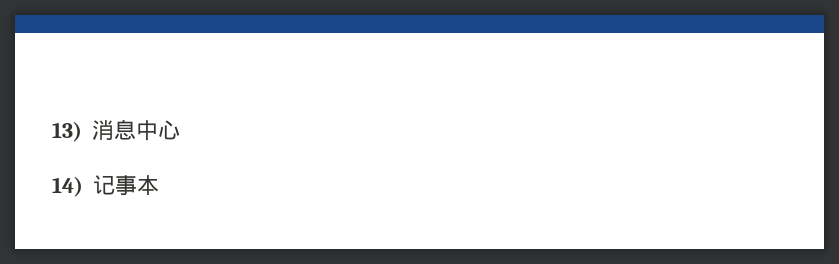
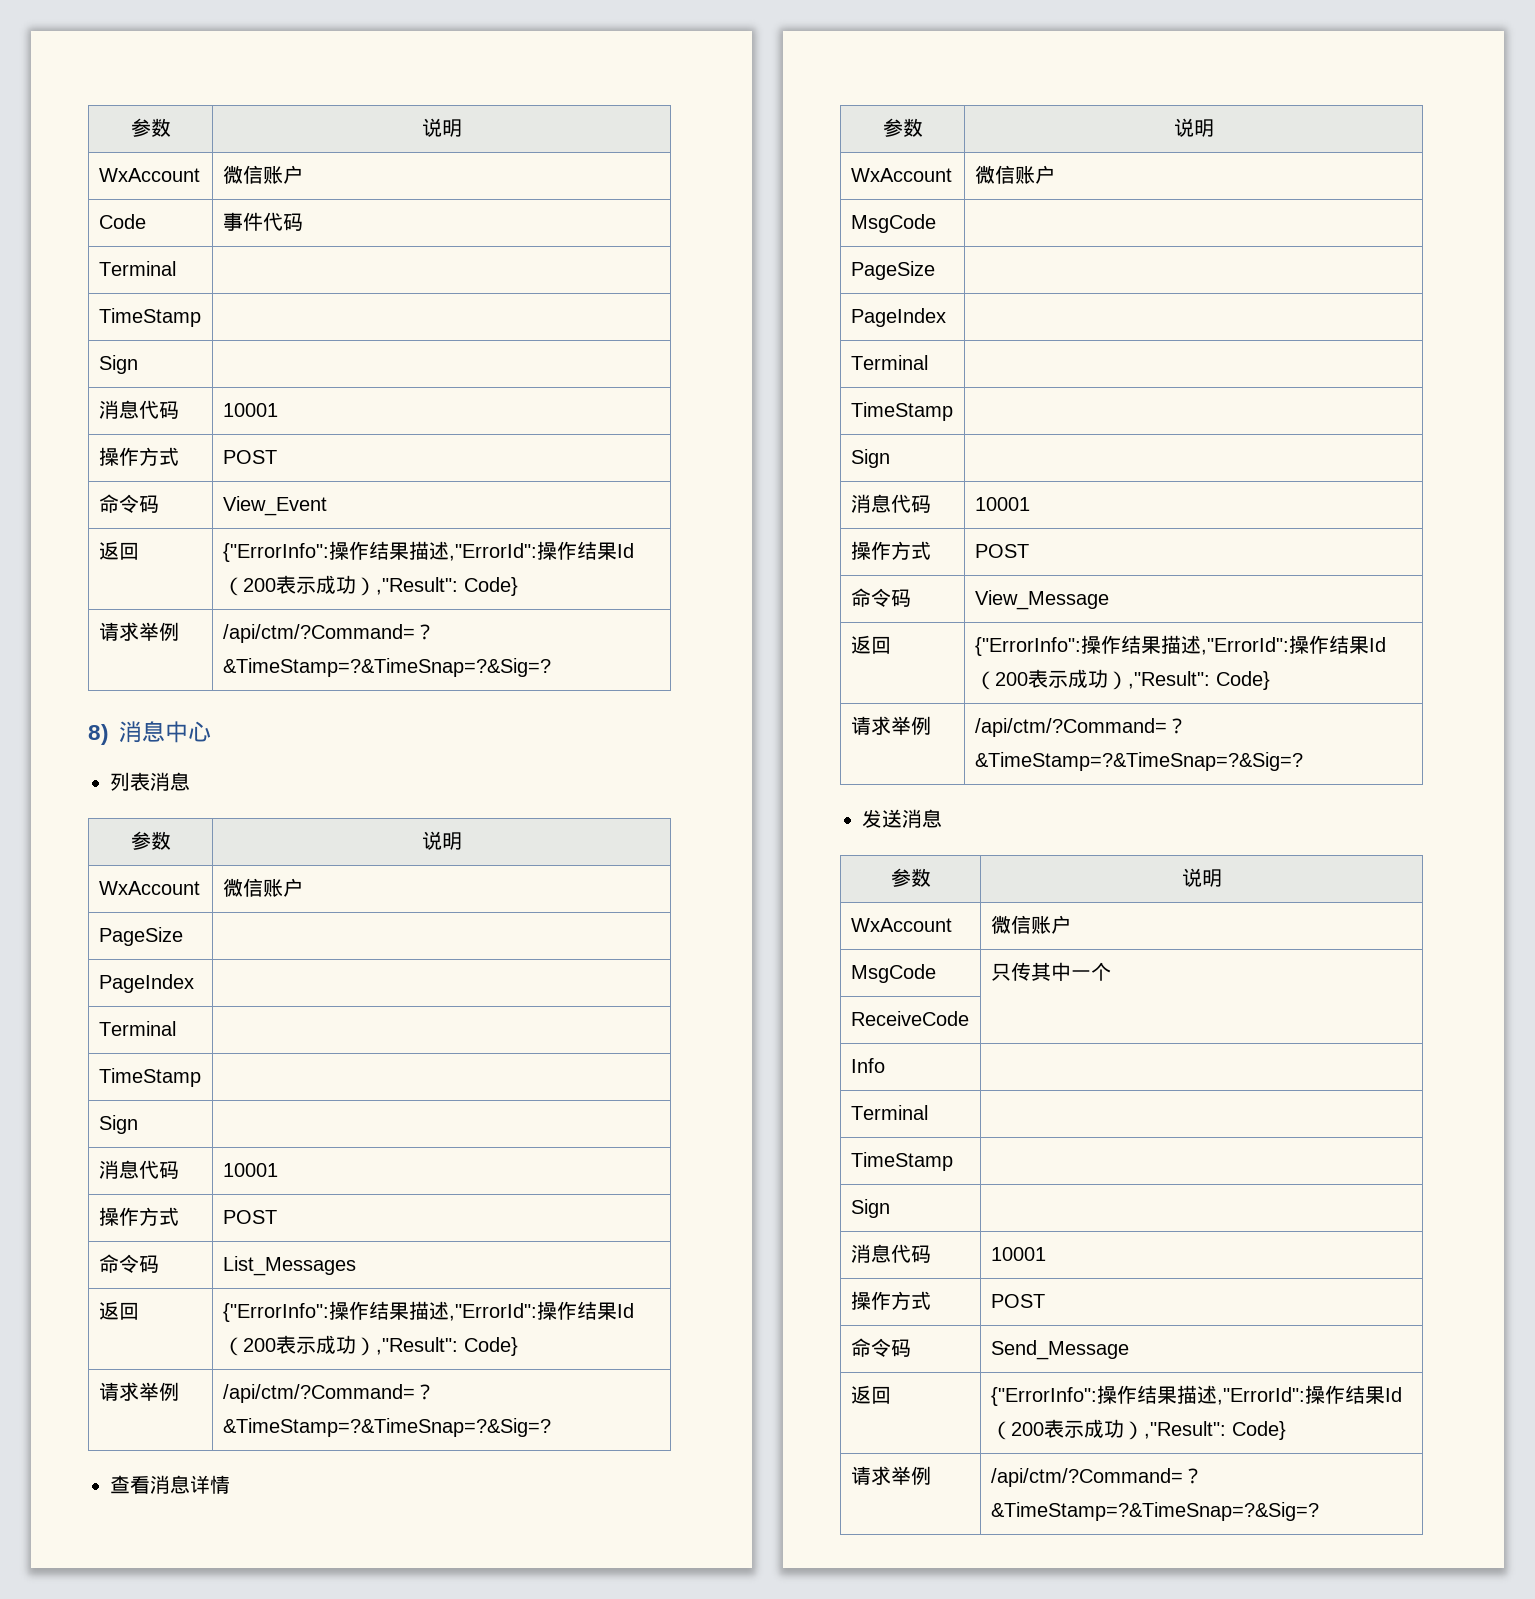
[52,119,181,142] [52,175,160,197] 13)消息中心 // 14)记事本 -> [130,118,171,137] [421,118,462,137] [98,168,200,182] [222,165,303,184] [98,214,146,229] [222,212,303,231] [98,261,176,276] [98,308,201,327] [98,355,138,374] [98,400,179,419] [222,403,278,417] [98,447,179,466] [222,450,277,464] [98,494,159,513] [222,496,327,516] [98,541,139,560] [222,541,634,562] [222,575,518,596] [98,622,179,641] [222,624,435,643] [222,658,551,677] [88,721,211,745] [110,772,190,791] [130,831,171,850] [421,831,462,850] [98,881,200,895] [222,878,303,897] [98,927,183,946] [98,974,194,993] [98,1021,176,1036] [98,1068,201,1087] [98,1115,138,1134] [98,1160,179,1179] [222,1163,278,1177] [98,1207,179,1226] [222,1210,277,1224] [98,1254,159,1273] [222,1256,356,1276] [98,1301,139,1320] [222,1301,634,1322] [222,1335,518,1356] [98,1382,179,1401] [222,1384,435,1403] [222,1418,551,1437] [110,1475,230,1494] [882,118,923,137] [1173,118,1214,137] [850,168,952,182] [974,165,1055,184] [850,214,936,233] [850,261,935,280] [850,308,946,327] [850,355,928,370] [850,402,953,421] [850,449,890,468] [850,494,931,513] [974,497,1030,511] [850,541,931,560] [974,544,1029,558] [850,588,911,607] [974,590,1109,610] [850,635,891,654] [974,635,1386,656] [974,669,1270,690] [850,716,931,735] [974,718,1187,737] [974,752,1303,771] [862,809,942,828] [890,868,931,887] [1181,868,1222,887] [850,918,952,932] [990,915,1071,934] [850,964,936,983] [990,962,1111,981] [850,1011,969,1026] [850,1058,885,1073] [850,1105,928,1120] [850,1152,953,1171] [850,1199,890,1218] [850,1244,931,1263] [990,1247,1046,1261] [850,1291,931,1310] [990,1294,1045,1308] [850,1338,911,1357] [990,1340,1129,1360] [850,1385,891,1404] [990,1385,1402,1406] [990,1419,1286,1440] [850,1466,931,1485] [990,1468,1203,1487] [990,1502,1319,1521] 参数 | 说明 // WxAccount | 微信账户 // Code | 事件代码 // Terminal | // TimeStamp | // Sign | // 消息代码 | 10001 // 操作方式 | POST // 命令码 | View_Event // 返回 | {"ErrorInfo":操作结果描述,"ErrorId":操作结果Id（200表示成功）,"Result": Code} // 请求举例 | /api/ctm/?Command=？&TimeStamp=?&TimeSnap=?&Sig=? // 8)消息中心 // 列表消息 // 参数 | 说明 // WxAccount | 微信账户 // PageSize | // PageIndex | // Terminal | // TimeStamp | // Sign | // 消息代码 | 10001 // 操作方式 | POST // 命令码 | List_Messages // 返回 | {"ErrorInfo":操作结果描述,"ErrorId":操作结果Id（200表示成功）,"Result": Code} // 请求举例 | /api/ctm/?Command=？&TimeStamp=?&TimeSnap=?&Sig=? // 查看消息详情 // 参数 | 说明 // WxAccount | 微信账户 // MsgCode | // PageSize | // PageIndex | // Terminal | // TimeStamp | // Sign | // 消息代码 | 10001 // 操作方式 | POST // 命令码 | View_Message // 返回 | {"ErrorInfo":操作结果描述,"ErrorId":操作结果Id（200表示成功）,"Result": Code} // 请求举例 | /api/ctm/?Command=？&TimeStamp=?&TimeSnap=?&Sig=? // 发送消息 // 参数 | 说明 // WxAccount | 微信账户 // MsgCode | 只传其中一个 // ReceiveCode | // Info | // Terminal | // TimeStamp | // Sign | // 消息代码 | 10001 // 操作方式 | POST // 命令码 | Send_Message // 返回 | {"ErrorInfo":操作结果描述,"ErrorId":操作结果Id（200表示成功）,"Result": Code} // 请求举例 | /api/ctm/?Command=？&TimeStamp=?&TimeSnap=?&Sig=?

